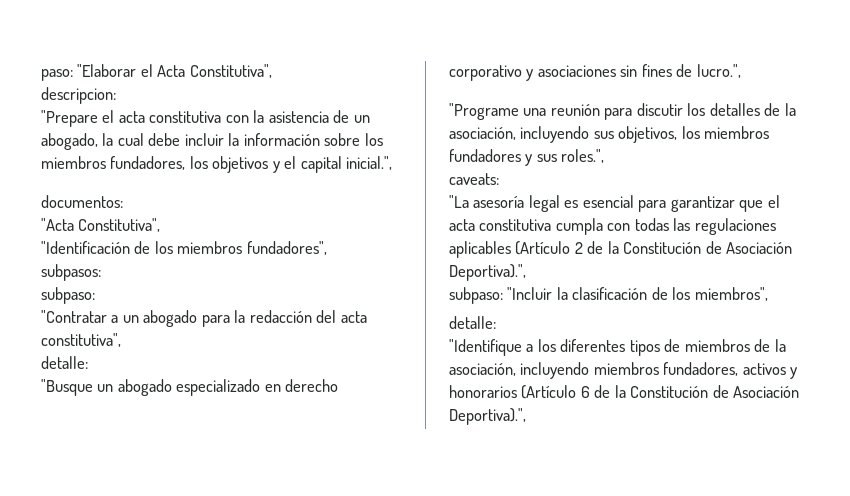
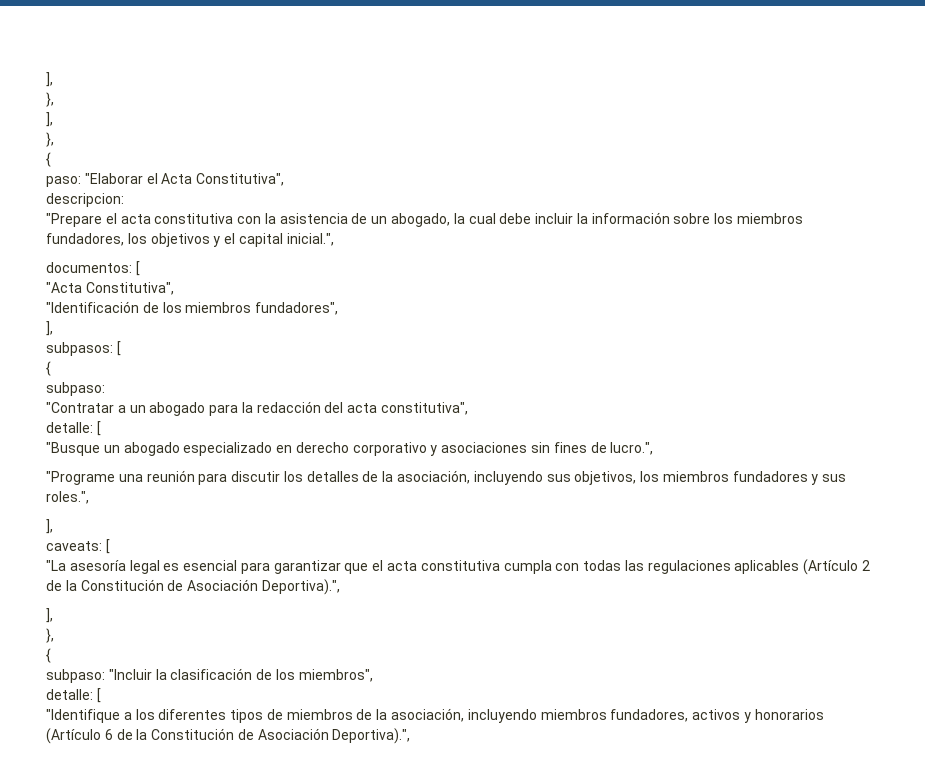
(41, 75) none -> [46,72,53,87] [46,92,54,107] [46,112,53,127] [46,132,54,147] [46,152,51,167] ], // }, // ], // }, // { //
(123, 201) none -> [135,261,140,276] [
(327, 248) none -> [46,321,53,336] // ],
(101, 272) none -> [116,341,121,356] [46,361,51,376] [ // {
(88, 362) none -> [96,421,101,436] [
(605, 156) none -> [46,519,53,534] // ],
(499, 179) none -> [105,539,110,554] [
(526, 272) none -> [46,608,53,623] [46,628,54,643] [46,648,51,663] // ], // }, // {
(496, 322) none -> [96,688,101,703] [

